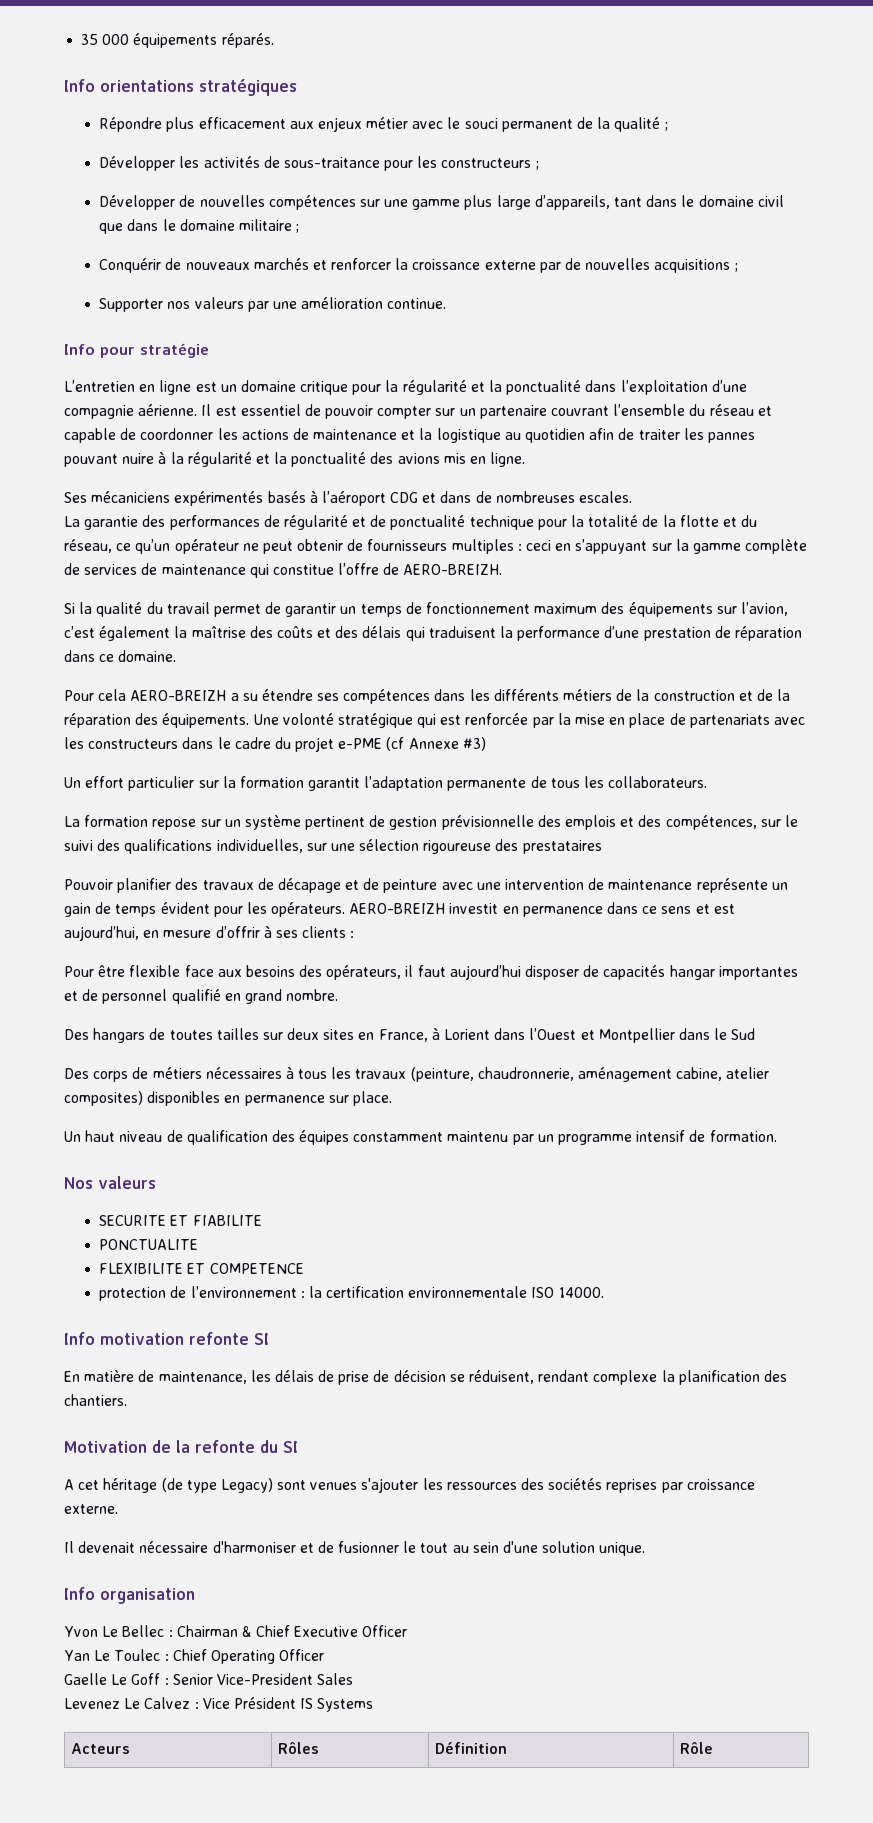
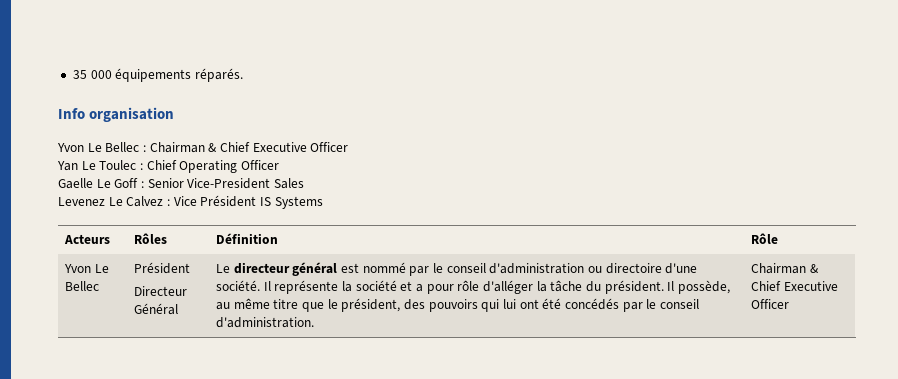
[64,79,297,96] [99,117,668,132] [99,156,539,171] [99,195,784,210] [99,219,300,234] [99,258,738,273] [99,297,447,312] [64,343,209,358] [64,380,747,395] [64,404,772,419] [64,428,755,443] [64,451,526,467] [64,490,633,506] [64,515,758,530] [64,539,808,554] [64,563,503,578] [64,602,788,617] [64,626,802,641] [64,650,177,662] [64,689,791,704] [64,713,805,728] [64,737,486,752] [64,776,708,791] [64,815,798,830] [64,839,602,854] [64,878,788,893] [64,902,735,917] [64,925,355,941] [64,965,798,980] [64,989,339,1004] [64,1027,756,1043] [64,1066,770,1082] [64,1091,392,1106] [64,1130,777,1145] [64,1176,156,1189] [99,1215,262,1226] [99,1239,199,1250] [99,1263,304,1274] [99,1286,604,1301] [64,1332,269,1345] [64,1370,787,1385] [64,1394,127,1406] [64,1440,298,1453] [64,1478,755,1493] [64,1504,118,1514] [64,1541,646,1556] // Info orientations stratégiques // Répondre plus efficacement aux enjeux métier avec le souci permanent de la qualité ; // Développer les activités de sous-traitance pour les constructeurs ; // Développer de nouvelles compétences sur une gamme plus large d’appareils, tant dans le domaine civil que dans le domaine militaire ; // Conquérir de nouveaux marchés et renforcer la croissance externe par de nouvelles acquisitions ; // Supporter nos valeurs par une amélioration continue. // Info pour stratégie // L’entretien en ligne est un domaine critique pour la régularité et la ponctualité dans l’exploitation d’une compagnie aérienne. Il est essentiel de pouvoir compter sur un partenaire couvrant l’ensemble du réseau et capable de coordonner les actions de maintenance et la logistique au quotidien afin de traiter les pannes pouvant nuire à la régularité et la ponctualité des avions mis en ligne. // Ses mécaniciens expérimentés basés à l’aéroport CDG et dans de nombreuses escales. // La garantie des performances de régularité et de ponctualité technique pour la totalité de la flotte et du réseau, ce qu’un opérateur ne peut obtenir de fournisseurs multiples : ceci en s’appuyant sur la gamme complète de services de maintenance qui constitue l’offre de AERO-BREIZH. // Si la qualité du travail permet de garantir un temps de fonctionnement maximum des équipements sur l’avion, c’est également la maîtrise des coûts et des délais qui traduisent la performance d’une prestation de réparation dans ce domaine. // Pour cela AERO-BREIZH a su étendre ses compétences dans les différents métiers de la construction et de la réparation des équipements. Une volonté stratégique qui est renforcée par la mise en place de partenariats avec les constructeurs dans le cadre du projet e-PME (cf Annexe #3) // Un effort particulier sur la formation garantit l’adaptation permanente de tous les collaborateurs. // La formation repose sur un système pertinent de gestion prévisionnelle des emplois et des compétences, sur le suivi des qualifications individuelles, sur une sélection rigoureuse des prestataires // Pouvoir planifier des travaux de décapage et de peinture avec une intervention de maintenance représente un gain de temps évident pour les opérateurs. AERO-BREIZH investit en permanence dans ce sens et est aujourd’hui, en mesure d’offrir à ses clients : // Pour être flexible face aux besoins des opérateurs, il faut aujourd’hui disposer de capacités hangar importantes et de personnel qualifié en grand nombre. // Des hangars de toutes tailles sur deux sites en France, à Lorient dans l’Ouest et Montpellier dans le Sud // Des corps de métiers nécessaires à tous les travaux (peinture, chaudronnerie, aménagement cabine, atelier composites) disponibles en permanence sur place. // Un haut niveau de qualification des équipes constamment maintenu par un programme intensif de formation. // Nos valeurs // SECURITE ET FIABILITE // PONCTUALITE // FLEXIBILITE ET COMPETENCE // protection de l’environnement : la certification environnementale ISO 14000. // Info motivation refonte SI // En matière de maintenance, les délais de prise de décision se réduisent, rendant complexe la planification des chantiers. // Motivation de la refonte du SI // A cet héritage (de type Legacy) sont venues s'ajouter les ressources des sociétés reprises par croissance externe. // Il devenait nécessaire d'harmoniser et de fusionner le tout au sein d'une solution unique. -> (243, 75) none
(714, 1748) none -> [64,264,109,273] [65,281,100,291] [134,262,191,274] [134,286,188,296] [134,303,179,315] [216,262,698,276] [216,280,730,294] [216,298,699,312] [216,317,315,328] [751,263,819,274] [751,281,838,291] [751,299,790,309] // Yvon Le Bellec | Président // Directeur Général | Le directeur général est nommé par le conseil d'administration ou directoire d'une société. Il représente la société et a pour rôle d'alléger la tâche du président. Il possède, au même titre que le président, des pouvoirs qui lui ont été concédés par le conseil d'administration. | Chairman & Chief Executive Officer

